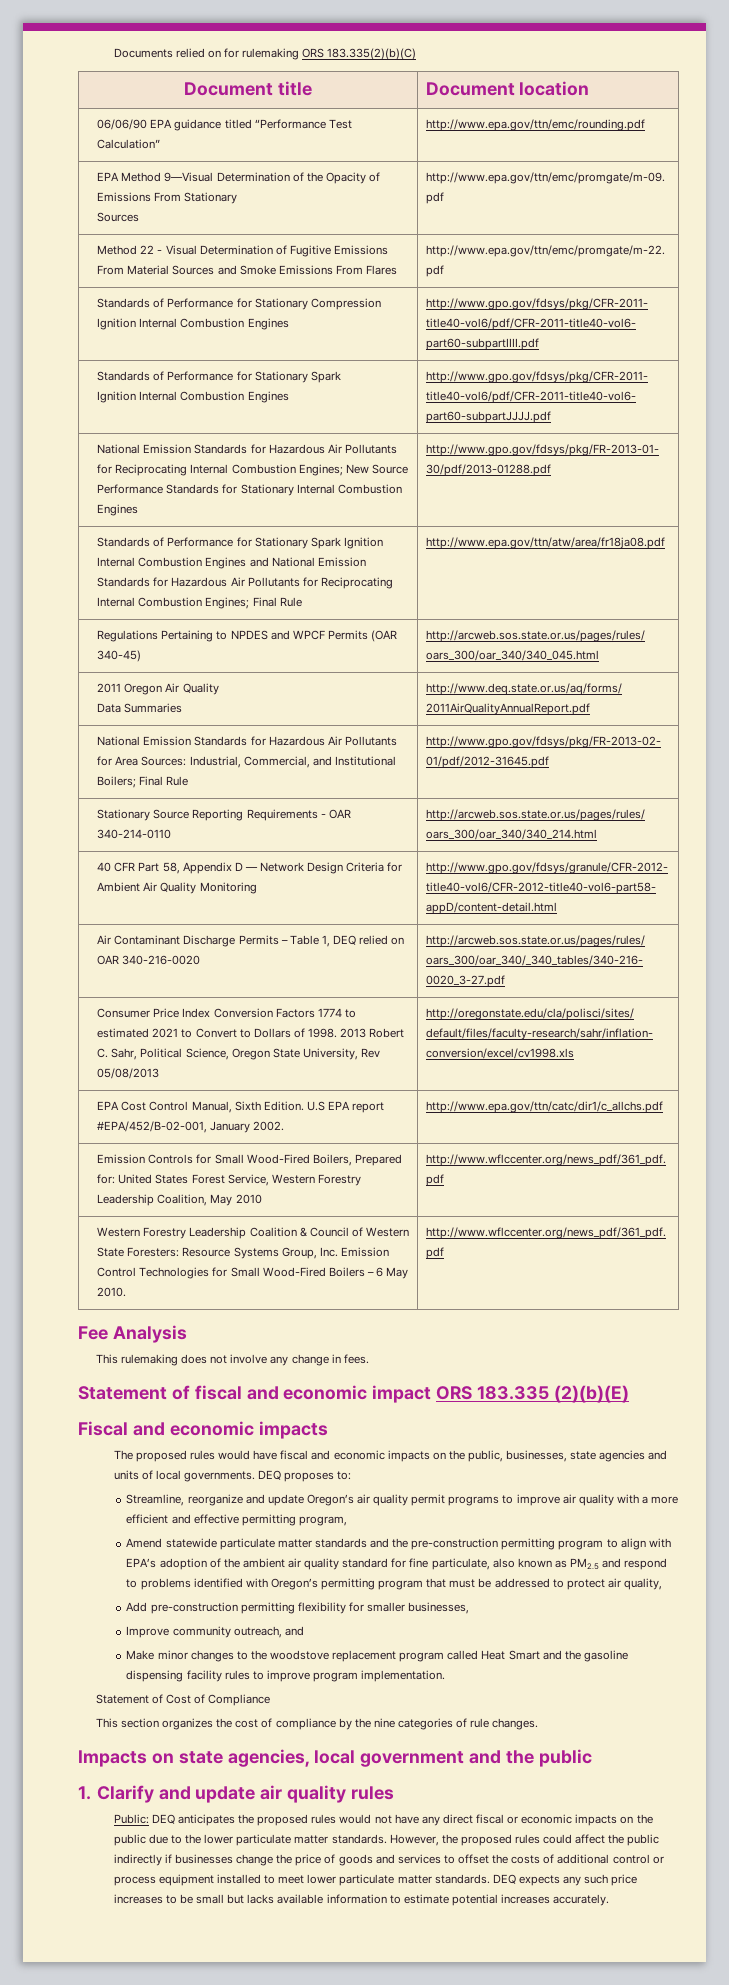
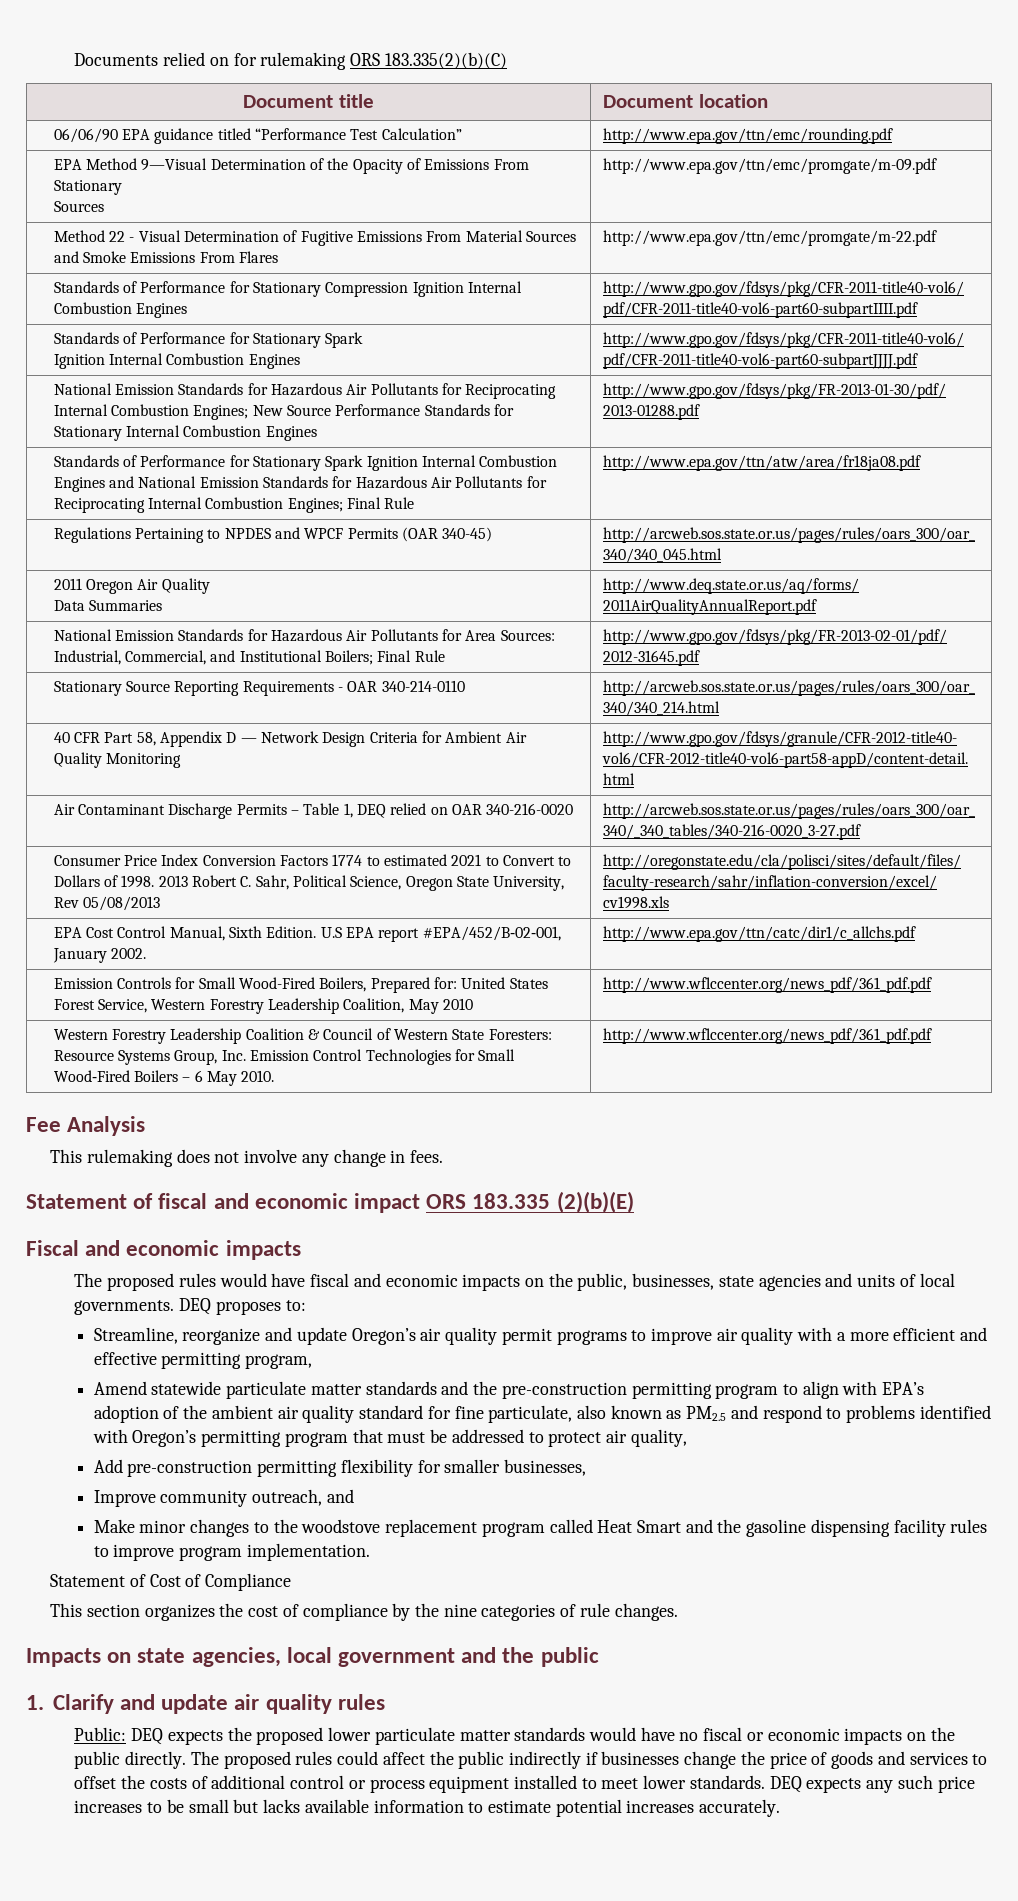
[178,1814,473,1826] anticipates the proposed rules would not have any direct -> [167,1727,699,1745] expects the proposed lower particulate matter standards would have no
[148,1834,458,1846] due to the lower particulate matter standards. However, the -> [125,1751,219,1769] directly. The
[339,1874,432,1886] particulate matter -> (687, 1782) none

